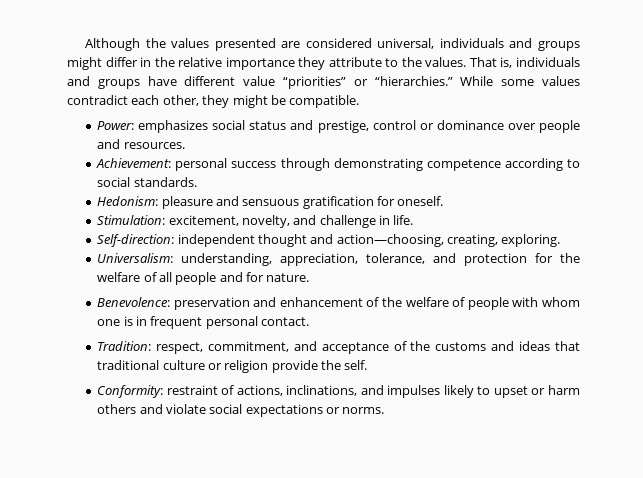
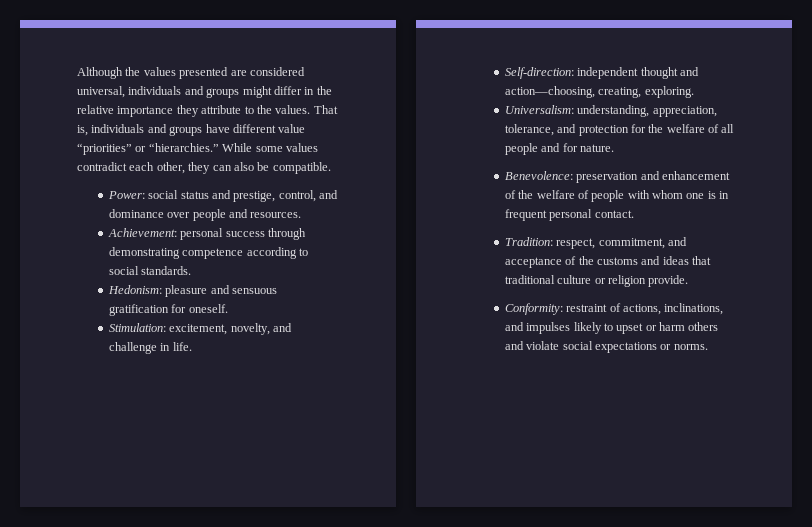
[232,95,268,108] might -> [212,162,254,171] can also
[138,120,209,133] emphasizes -> (145, 195) none
[372,120,434,130] control or -> [278,190,339,202] control, and
[271,360,368,373] provide the self. -> [648,275,689,287] provide.

